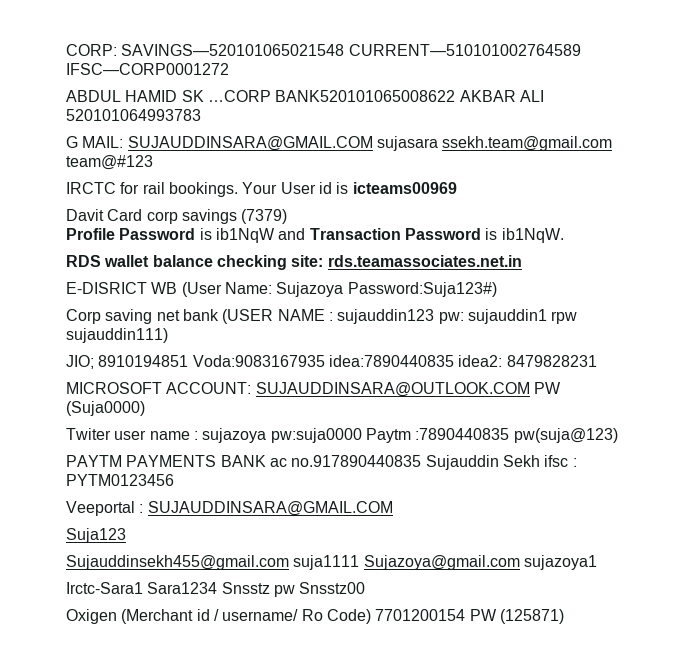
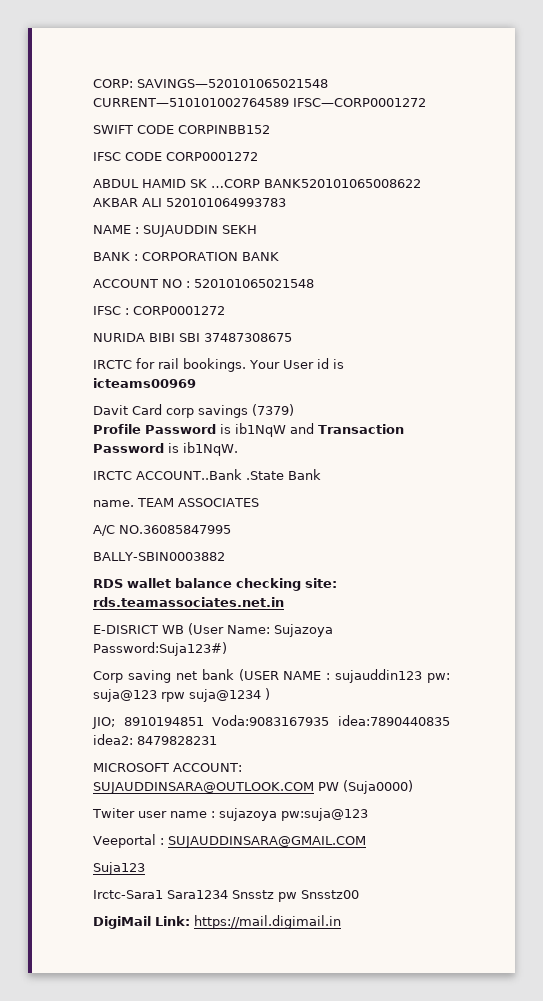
(229, 69) none -> [93,125,270,134] [93,152,258,161] // SWIFT CODE CORPINBB152 // IFSC CODE CORP0001272
[66,136,613,151] [66,155,153,170] G MAIL: SUJAUDDINSARA@GMAIL.COM sujasara ssekh.team@gmail.com team@#123 -> [93,225,257,237] [93,252,279,261] [93,279,314,288] [93,306,225,315] [93,333,292,342] NAME : SUJAUDDIN SEKH // BANK : CORPORATION BANK // ACCOUNT NO : 520101065021548 // IFSC : CORP0001272 // NURIDA BIBI SBI 37487308675
(564, 235) none -> [93,469,321,480] [93,498,259,507] [93,525,231,536] [93,552,225,561] // IRCTC ACCOUNT..Bank .State Bank // name. TEAM ASSOCIATES // A/C NO.36085847995 // BALLY-SBIN0003882
[467,309,578,324] [66,328,168,343] sujauddin1 rpw sujauddin111) -> [93,688,270,702] suja@123 rpw suja@1234 )
[270,428,618,443] [66,455,577,470] [66,474,174,486] pw:suja0000 Paytm :7890440835 pw(suja@123) // PAYTM PAYMENTS BANK ac no.917890440835 Sujauddin Sekh ifsc : PYTM0123456 -> [280,808,368,821] pw:suja@123
[66,555,597,570] // Sujauddinsekh455@gmail.com suja1111 Sujazoya@gmail.com sujazoya1 -> (145, 868) none
[66,609,564,624] Oxigen (Merchant id / username/ Ro Code) 7701200154 PW (125871) -> [93,915,341,929] DigiMail Link: https://mail.digimail.in

